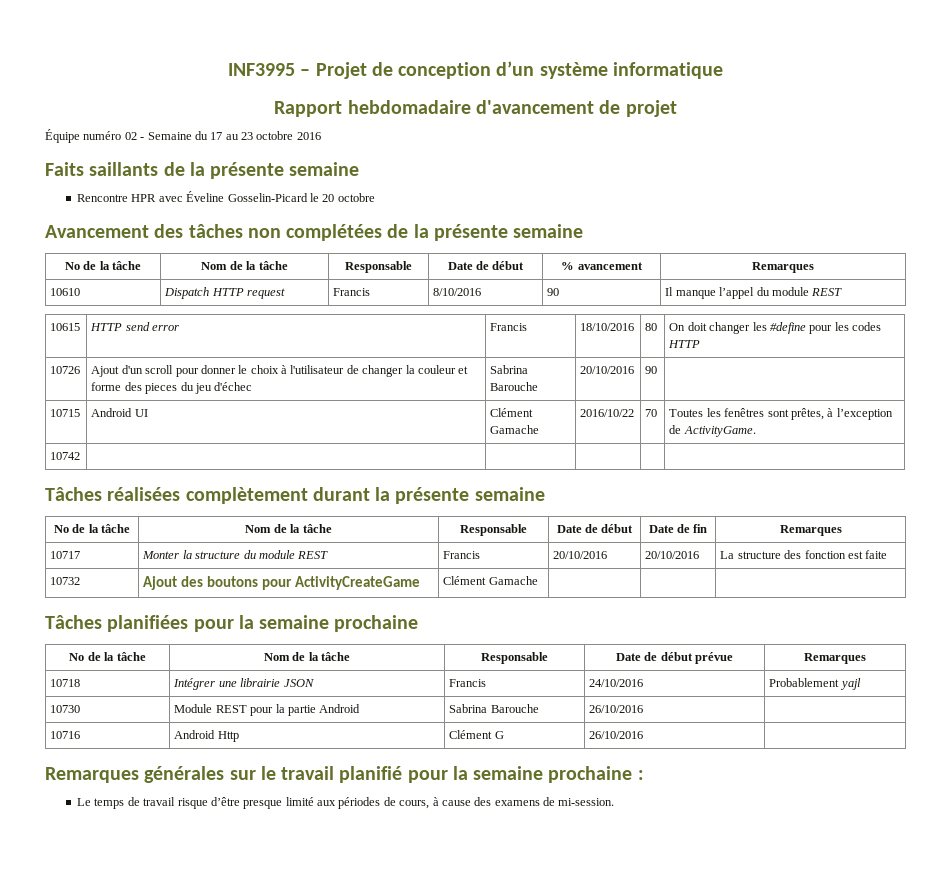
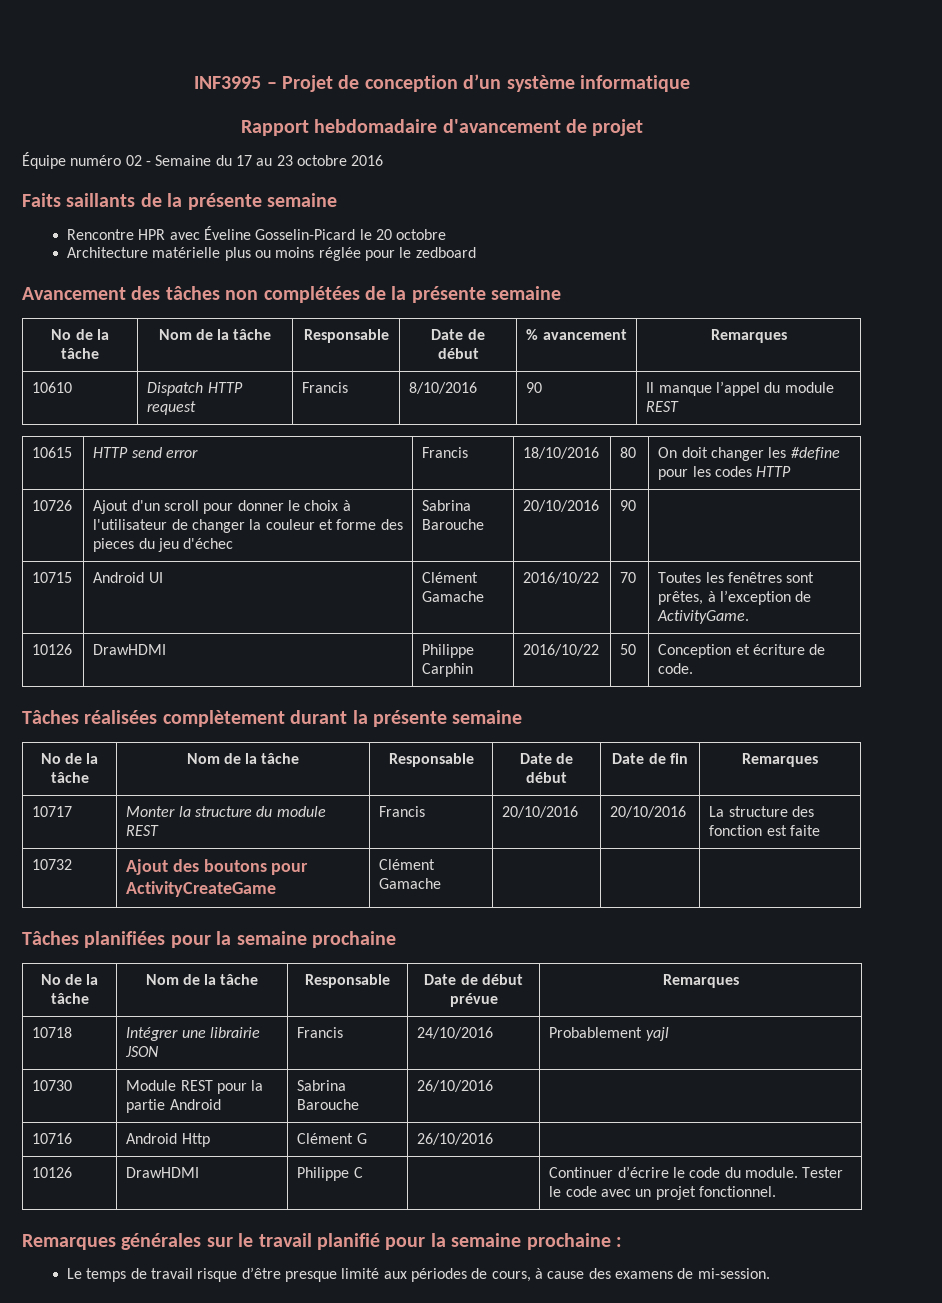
(375, 197) none -> [67,247,476,261] // Architecture matérielle plus ou moins réglée pour le zedboard
[50,452,81,460] 10742 | | | | | -> [32,644,73,655] [93,644,167,655] [422,644,475,658] [422,663,474,677] [523,644,600,656] [620,644,637,655] [658,644,826,658] [658,663,694,674] 10126 | DrawHDMI | Philippe Carphin | 2016/10/22 | 50 | Conception et écriture de code.
(644, 735) none -> [32,1167,73,1178] [126,1167,200,1178] [297,1167,363,1181] [549,1166,844,1178] [549,1186,776,1200] // 10126 | DrawHDMI | Philippe C | | Continuer d’écrire le code du module. Tester le code avec un projet fonctionnel.

